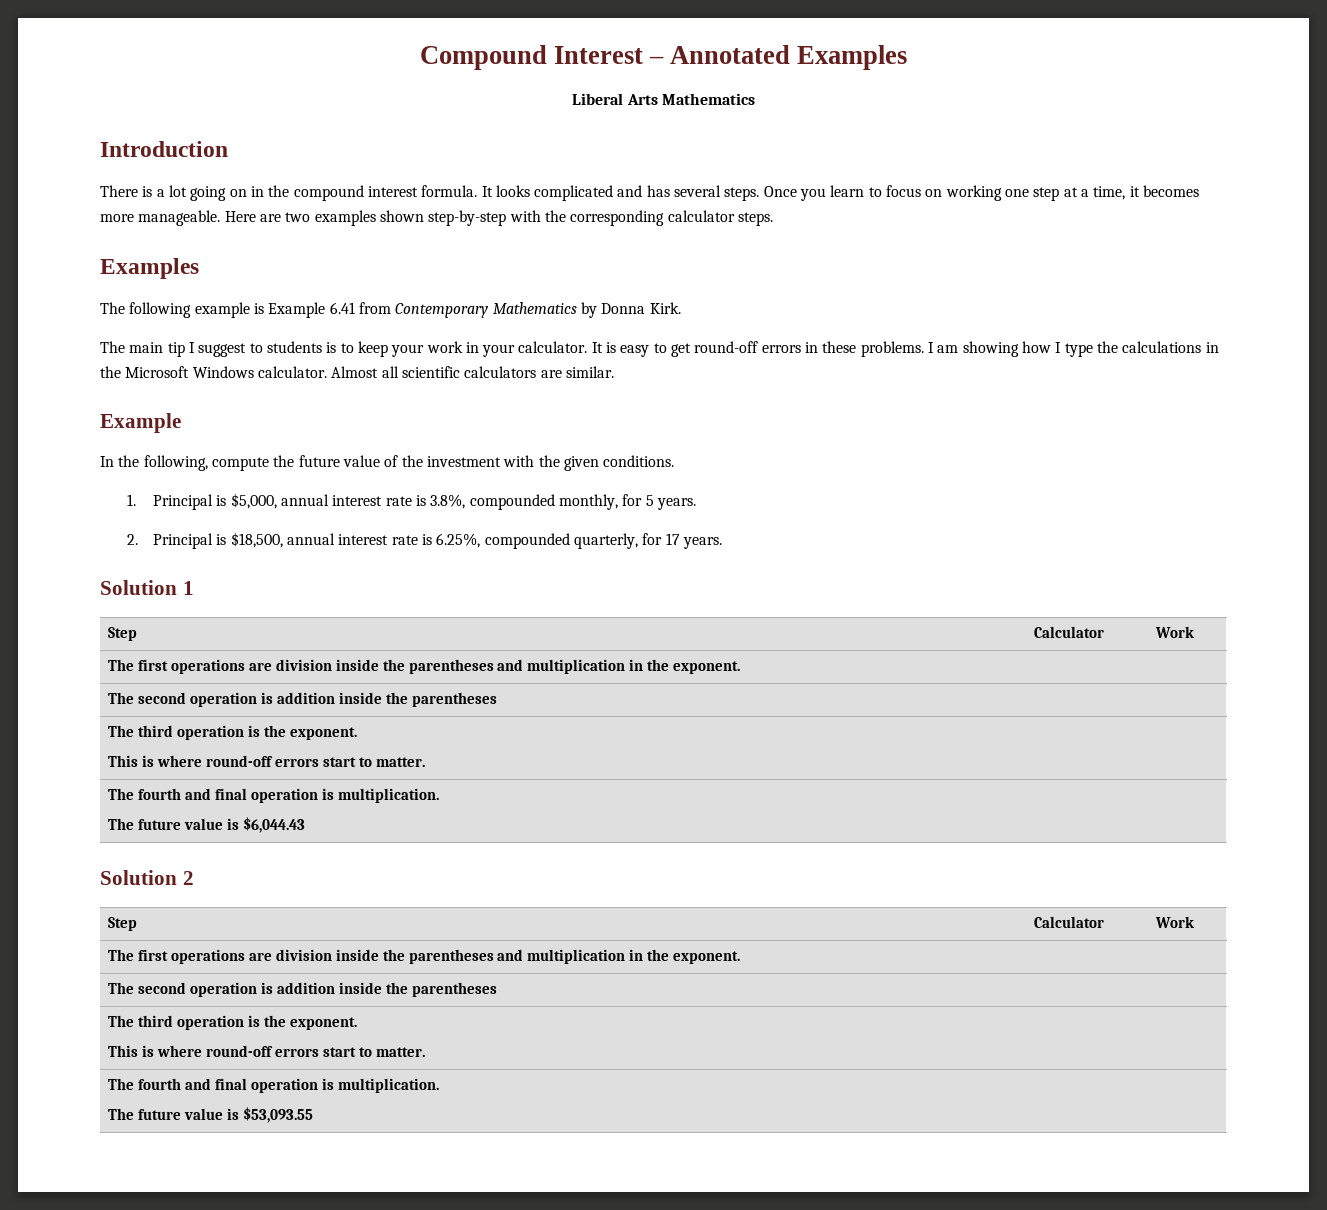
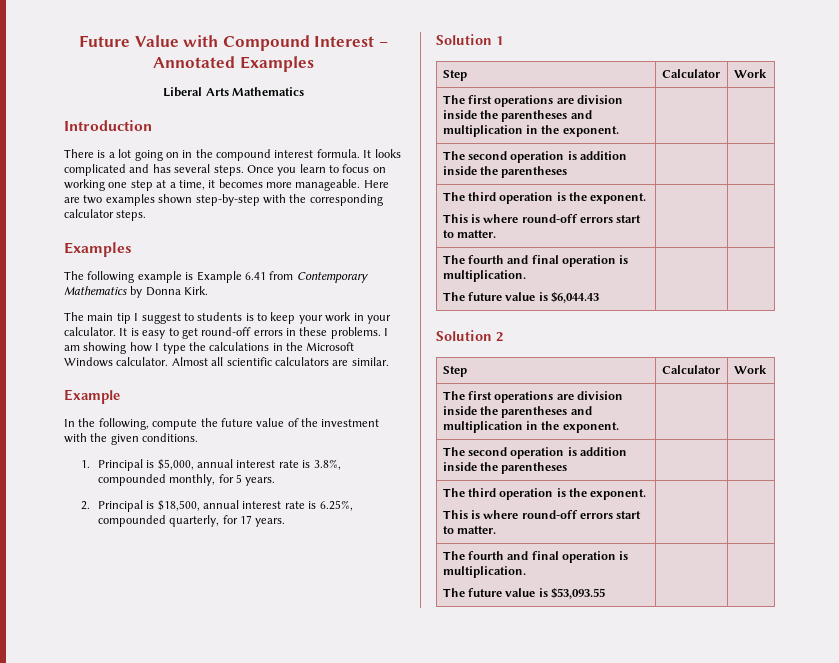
(419, 57) none -> [79,35,219,47] Future Value with

